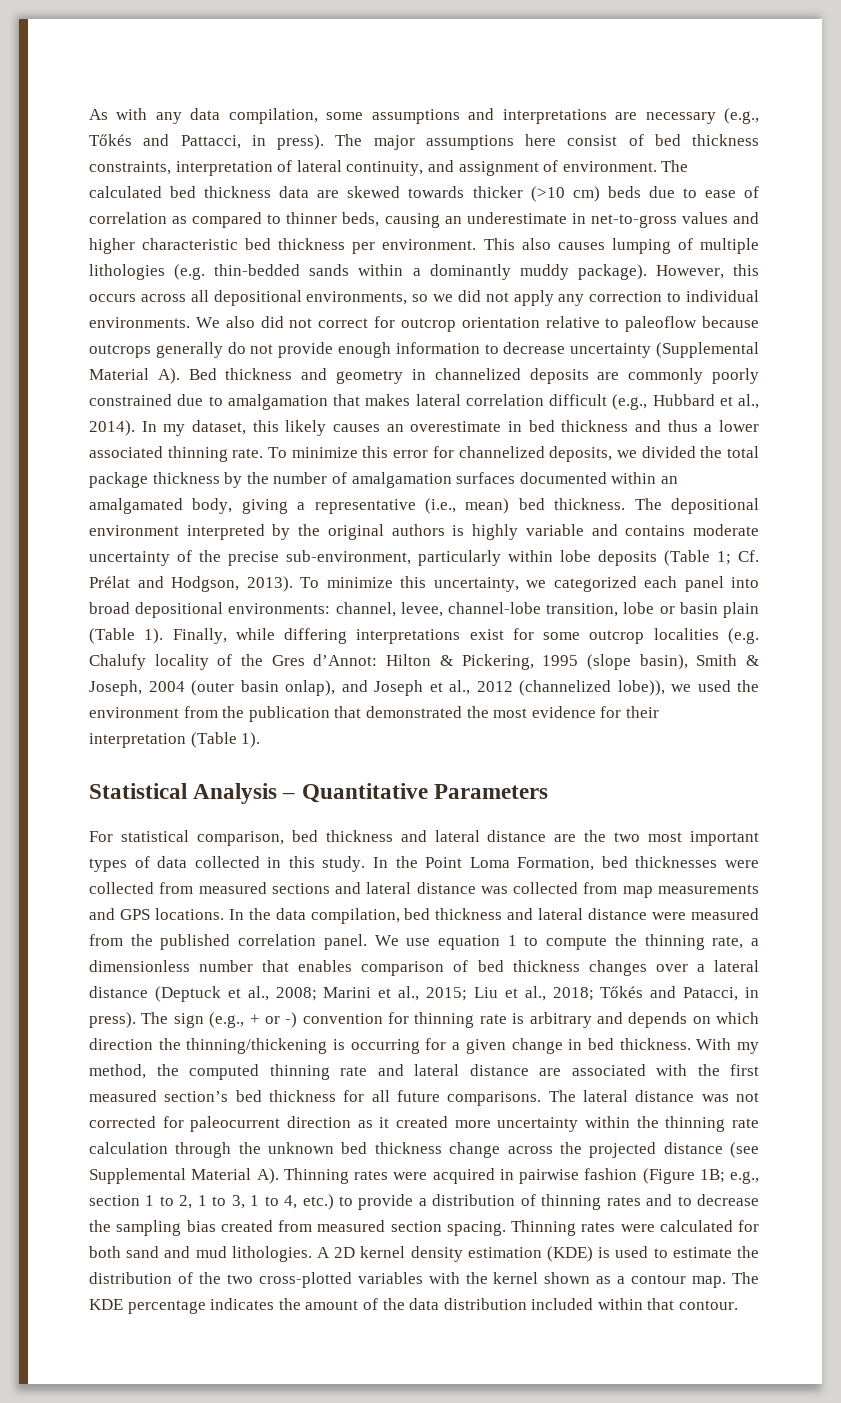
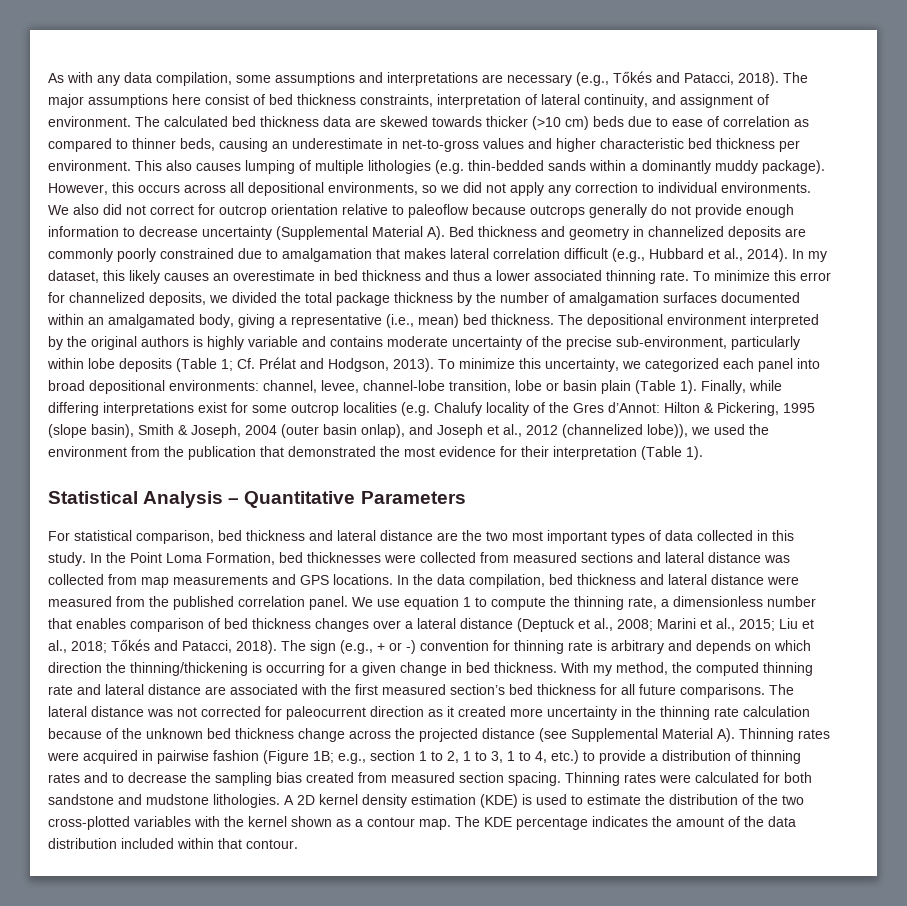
[180,134,324,150] Pattacci, in press). -> [684,72,779,86] Patacci, 2018).
[745,987,759,998] [89,1012,136,1028] in press). -> [236,640,277,654] 2018).
[585,1116,631,1128] within -> [621,706,632,717] in
[175,1142,232,1158] through -> [48,728,118,739] because of
[126,1246,227,1258] sand and mud -> [48,794,209,805] sandstone and mudstone

